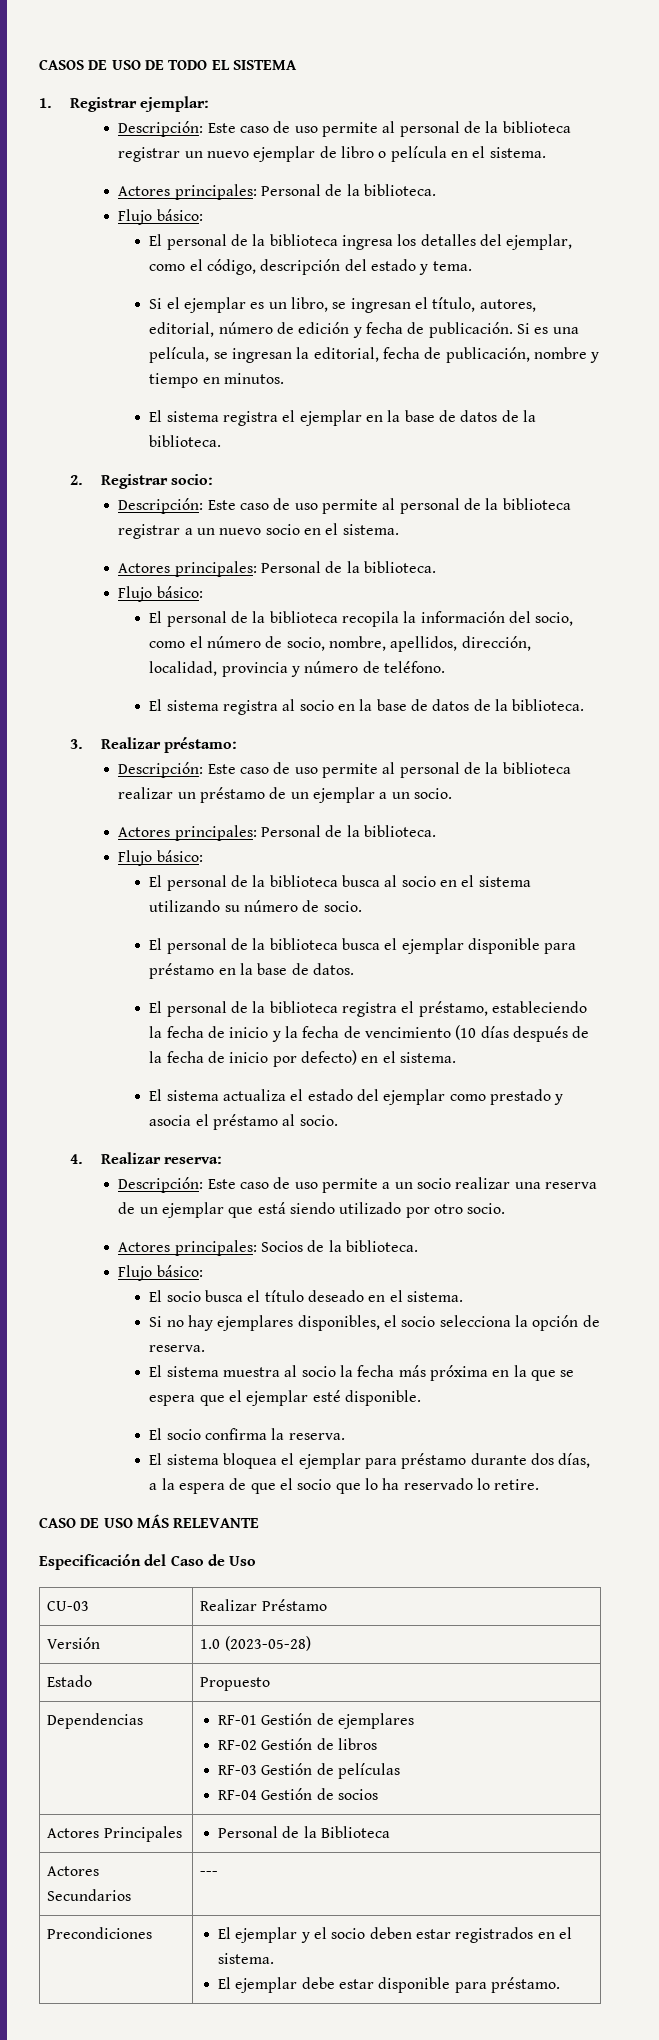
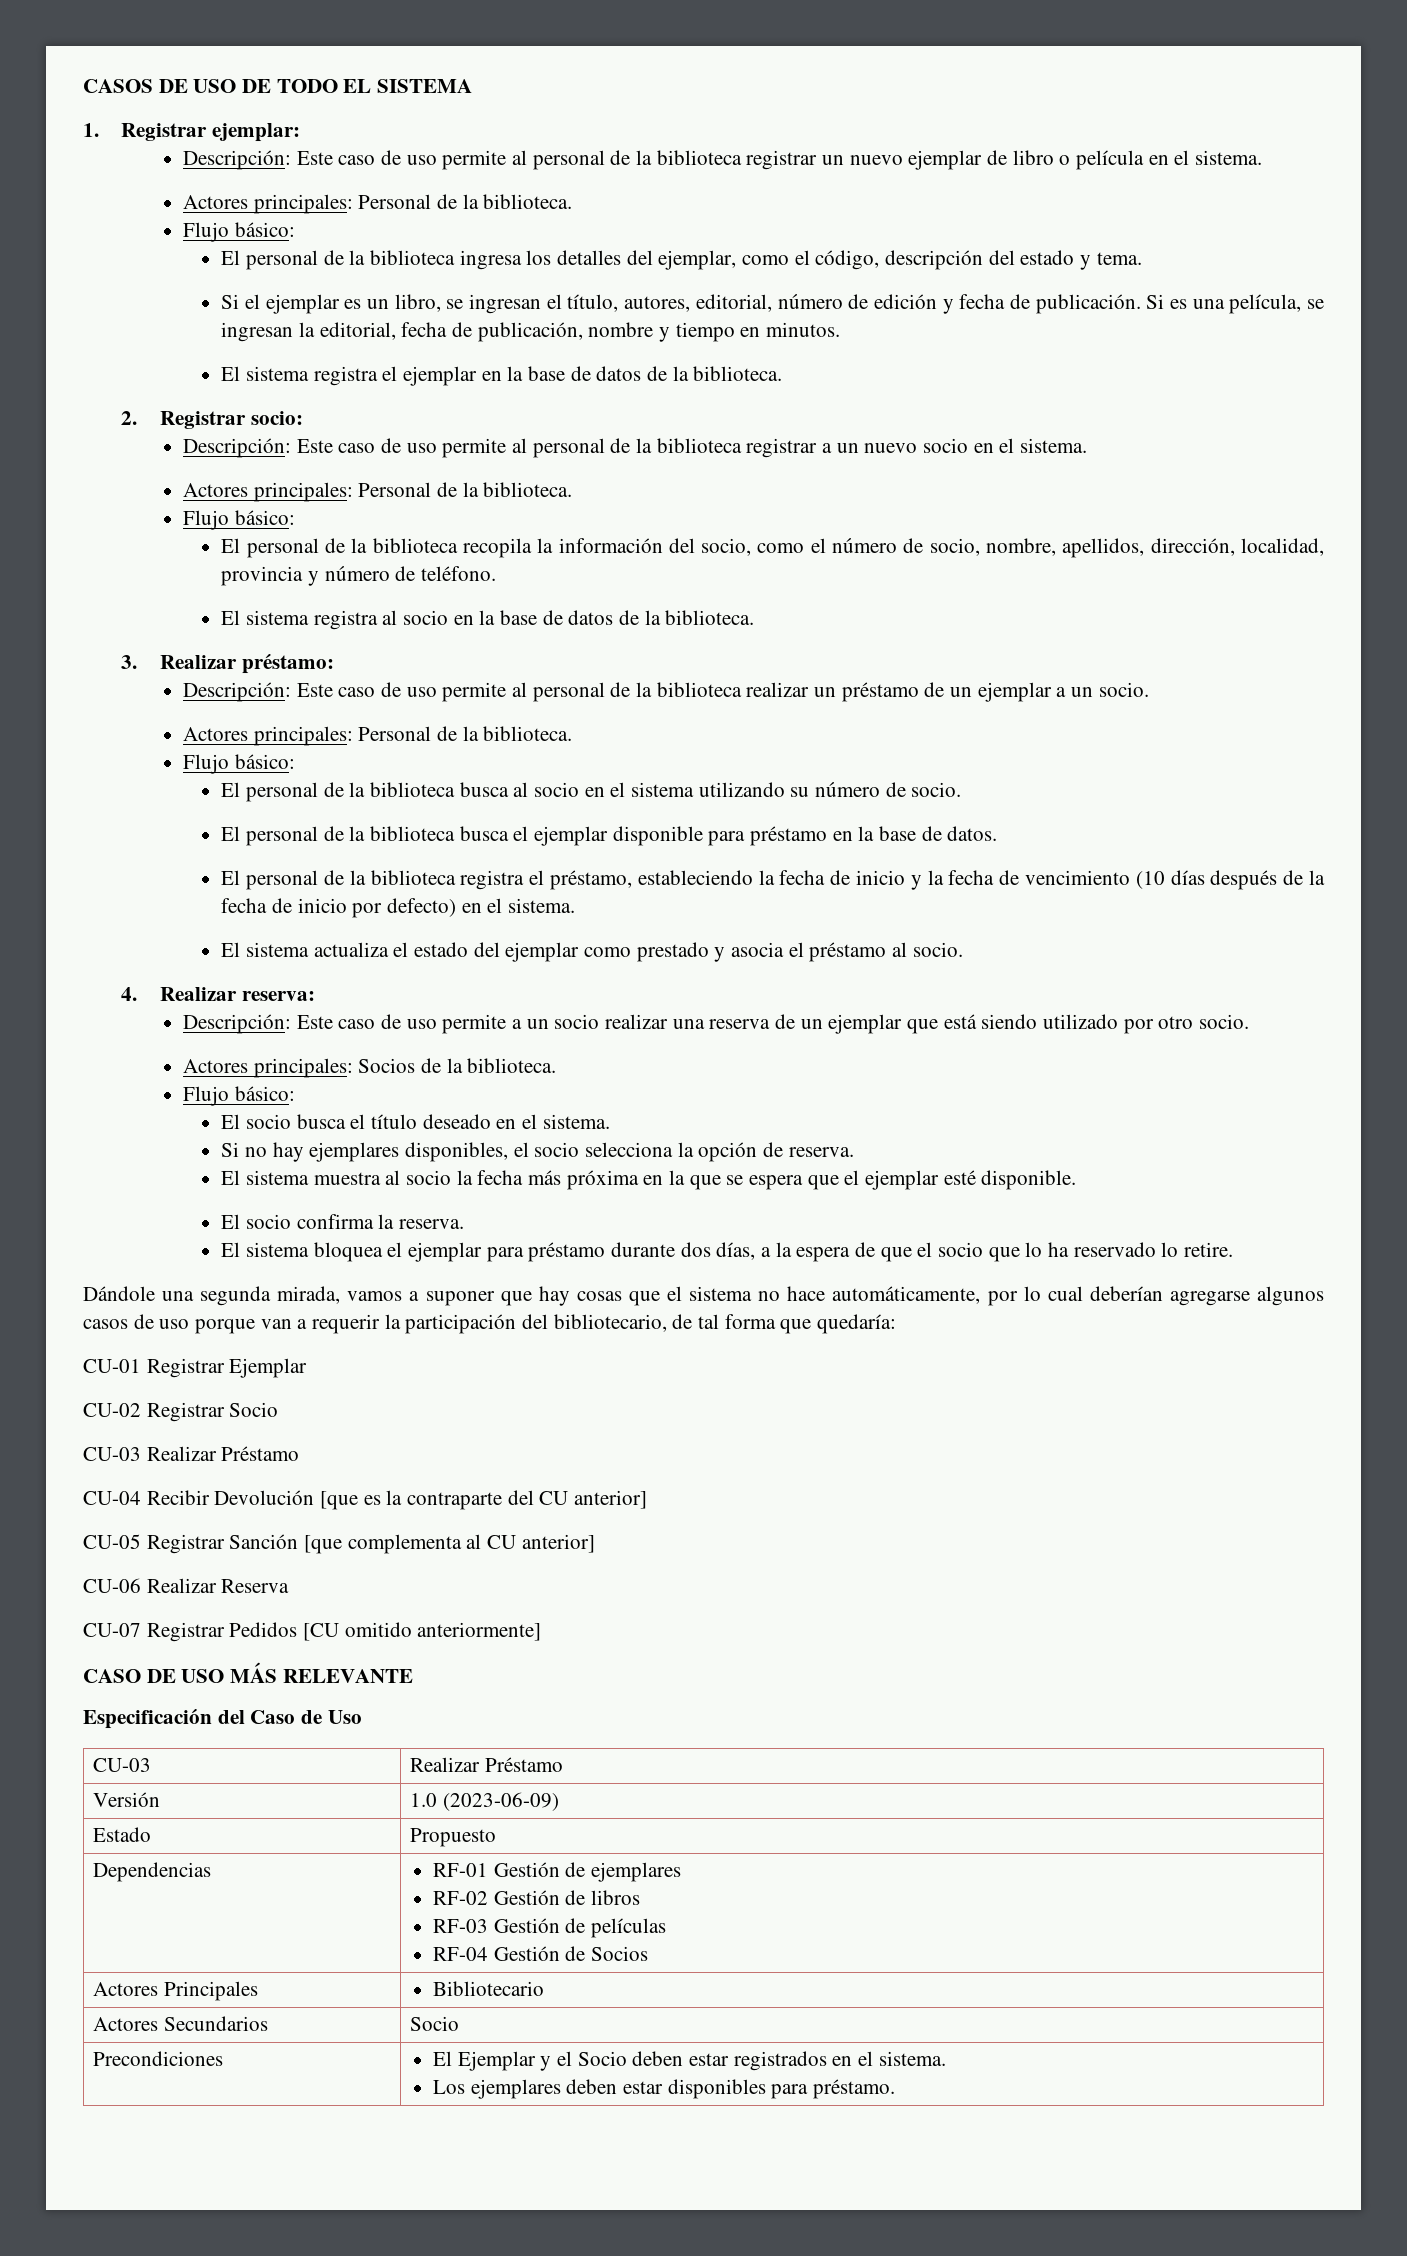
(540, 1484) none -> [83,1286,1324,1306] [83,1314,897,1334] [83,1358,308,1378] [83,1402,279,1422] [83,1446,300,1461] [83,1490,648,1510] [83,1534,595,1554] [83,1578,290,1593] [83,1622,542,1642] // Dándole una segunda mirada, vamos a suponer que hay cosas que el sistema no hace automáticamente, por lo cual deberían agregarse algunos casos de uso porque van a requerir la participación del bibliotecario, de tal forma que quedaría: // CU-01 Registrar Ejemplar // CU-02 Registrar Socio // CU-03 Realizar Préstamo // CU-04 Recibir Devolución [que es la contraparte del CU anterior] // CU-05 Registrar Sanción [que complementa al CU anterior] // CU-06 Realizar Reserva // CU-07 Registrar Pedidos [CU omitido anteriormente]
[224,1636,311,1651] (2023-05-28) -> [442,1792,559,1811] (2023-06-09)
[338,1789,379,1800] socios -> [590,1946,648,1961] Socios
[218,1826,391,1838] Personal de la Biblioteca -> [432,1981,544,1996] Bibliotecario
[200,1871,219,1876] --- -> [409,2016,459,2031] Socio
[235,1927,298,1943] ejemplar -> [457,2051,536,2071] Ejemplar
[331,1928,366,1939] socio -> [577,2051,627,2066] Socio
[218,1977,451,1993] El ejemplar debe estar disponible -> [432,2079,766,2099] Los ejemplares deben estar disponibles

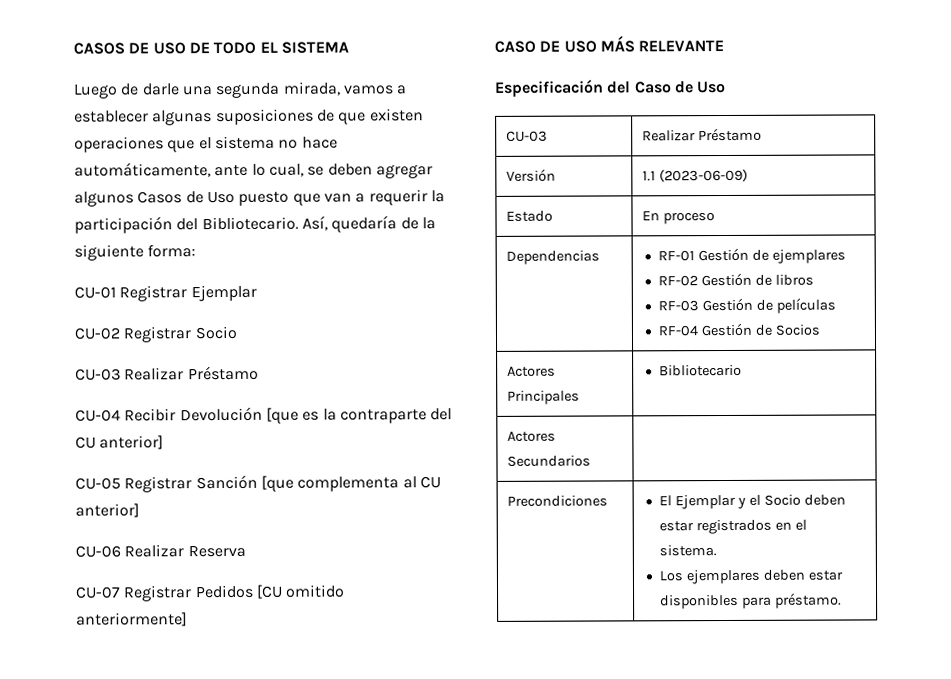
[83,123,301,142] [182,150,1262,170] [182,194,573,214] [182,222,295,242] [221,250,1142,270] [221,294,1325,314] [221,322,841,342] [221,366,783,386] [121,411,303,429] [182,438,1087,458] [182,482,573,502] [182,510,295,530] [221,538,1324,558] [221,566,497,586] [221,610,755,630] [121,653,334,674] [182,682,1149,702] [182,726,573,746] [182,754,295,774] [221,782,962,802] [221,826,998,846] [221,870,1325,890] [221,898,576,918] [221,942,963,962] [121,987,315,1001] [182,1014,1249,1034] [182,1058,557,1078] [182,1086,295,1106] [221,1114,610,1129] [221,1142,854,1162] [221,1170,1077,1190] [221,1214,465,1229] [221,1242,1234,1262] [83,1286,155,1301] 1. Registrar ejemplar: // Descripción: Este caso de uso permite al personal de la biblioteca registrar un nuevo ejemplar de libro o película en el sistema. // Actores principales: Personal de la biblioteca. // Flujo básico: // El personal de la biblioteca ingresa los detalles del ejemplar, como el código, descripción del estado y tema. // Si el ejemplar es un libro, se ingresan el título, autores, editorial, número de edición y fecha de publicación. Si es una película, se ingresan la editorial, fecha de publicación, nombre y tiempo en minutos. // El sistema registra el ejemplar en la base de datos de la biblioteca. // 2. Registrar socio: // Descripción: Este caso de uso permite al personal de la biblioteca registrar a un nuevo socio en el sistema. // Actores principales: Personal de la biblioteca. // Flujo básico: // El personal de la biblioteca recopila la información del socio, como el número de socio, nombre, apellidos, dirección, localidad, provincia y número de teléfono. // El sistema registra al socio en la base de datos de la biblioteca. // 3. Realizar préstamo: // Descripción: Este caso de uso permite al personal de la biblioteca realizar un préstamo de un ejemplar a un socio. // Actores principales: Personal de la biblioteca. // Flujo básico: // El personal de la biblioteca busca al socio en el sistema utilizando su número de socio. // El personal de la biblioteca busca el ejemplar disponible para préstamo en la base de datos. // El personal de la biblioteca registra el préstamo, estableciendo la fecha de inicio y la fecha de vencimiento (10 días después de la fecha de inicio por defecto) en el sistema. // El sistema actualiza el estado del ejemplar como prestado y asocia el préstamo al socio. // 4. Realizar reserva: // Descripción: Este caso de uso permite a un socio realizar una reserva de un ejemplar que está siendo utilizado por otro socio. // Actores principales: Socios de la biblioteca. // Flujo básico: // El socio busca el título deseado en el sistema. // Si no hay ejemplares disponibles, el socio selecciona la opción de reserva. // El sistema muestra al socio la fecha más próxima en la que se espera que el ejemplar esté disponible. // El socio confirma la reserva. // El sistema bloquea el ejemplar para préstamo durante dos días, a la espera de que el socio que lo ha reservado lo retire. // Dándole -> [73,83,180,99] Luego de darle
[425,1286,622,1306] suponer que hay cosas -> [74,108,424,126] [74,136,164,153] establecer algunas suposiciones de que existen operaciones
[987,1286,1324,1306] [83,1314,256,1334] por lo cual deberían agregarse algunos casos de uso porque -> [214,163,433,179] [74,190,321,207] ante lo cual, se deben agregar algunos Casos de Uso puesto que
[553,1314,897,1334] bibliotecario, de tal forma que quedaría: -> [201,215,436,233] [74,244,197,261] Bibliotecario. Así, quedaría de la siguiente forma:
[409,1793,437,1807] 1.0 -> [642,170,657,182] 1.1
[409,1828,496,1847] Propuesto -> [642,210,716,225] En proceso
[409,2016,459,2031] Socio -> (592, 461) none

